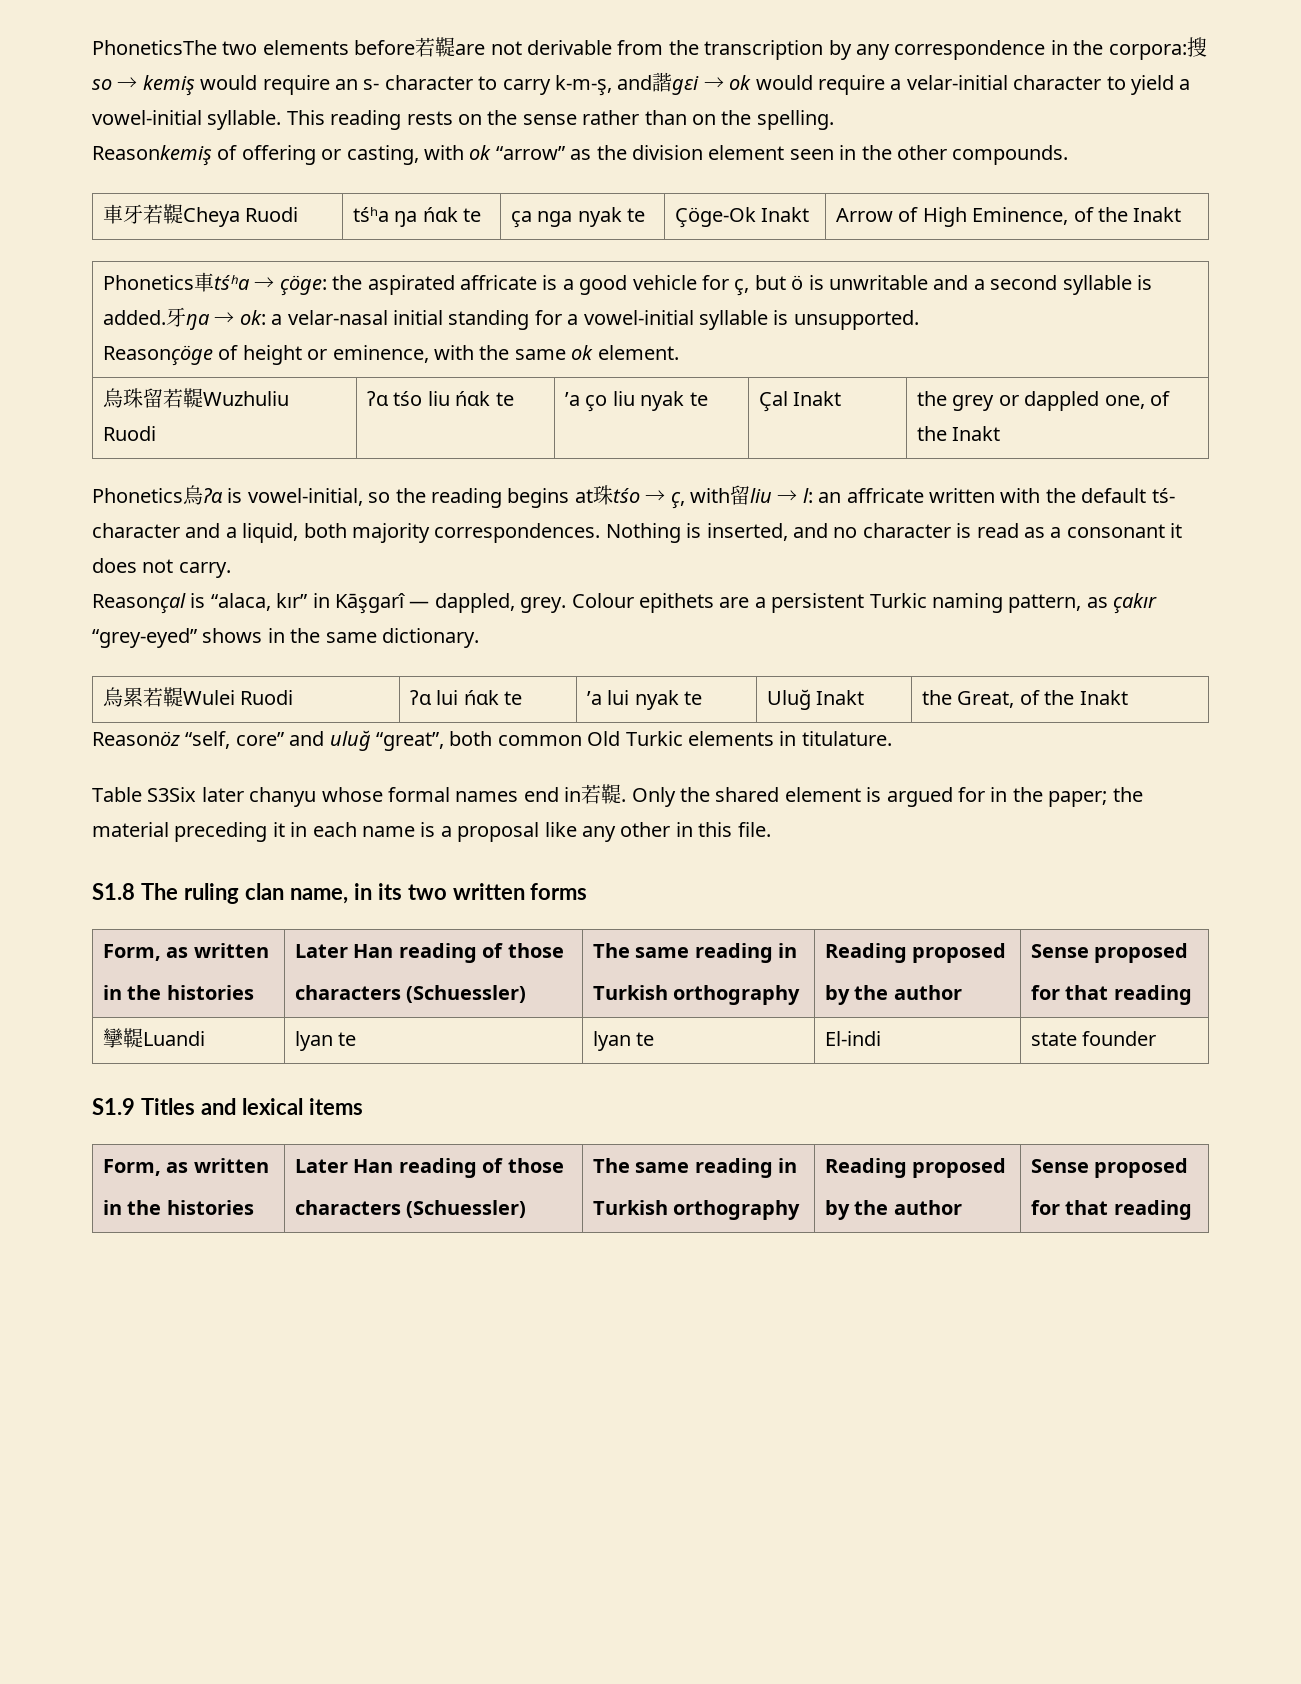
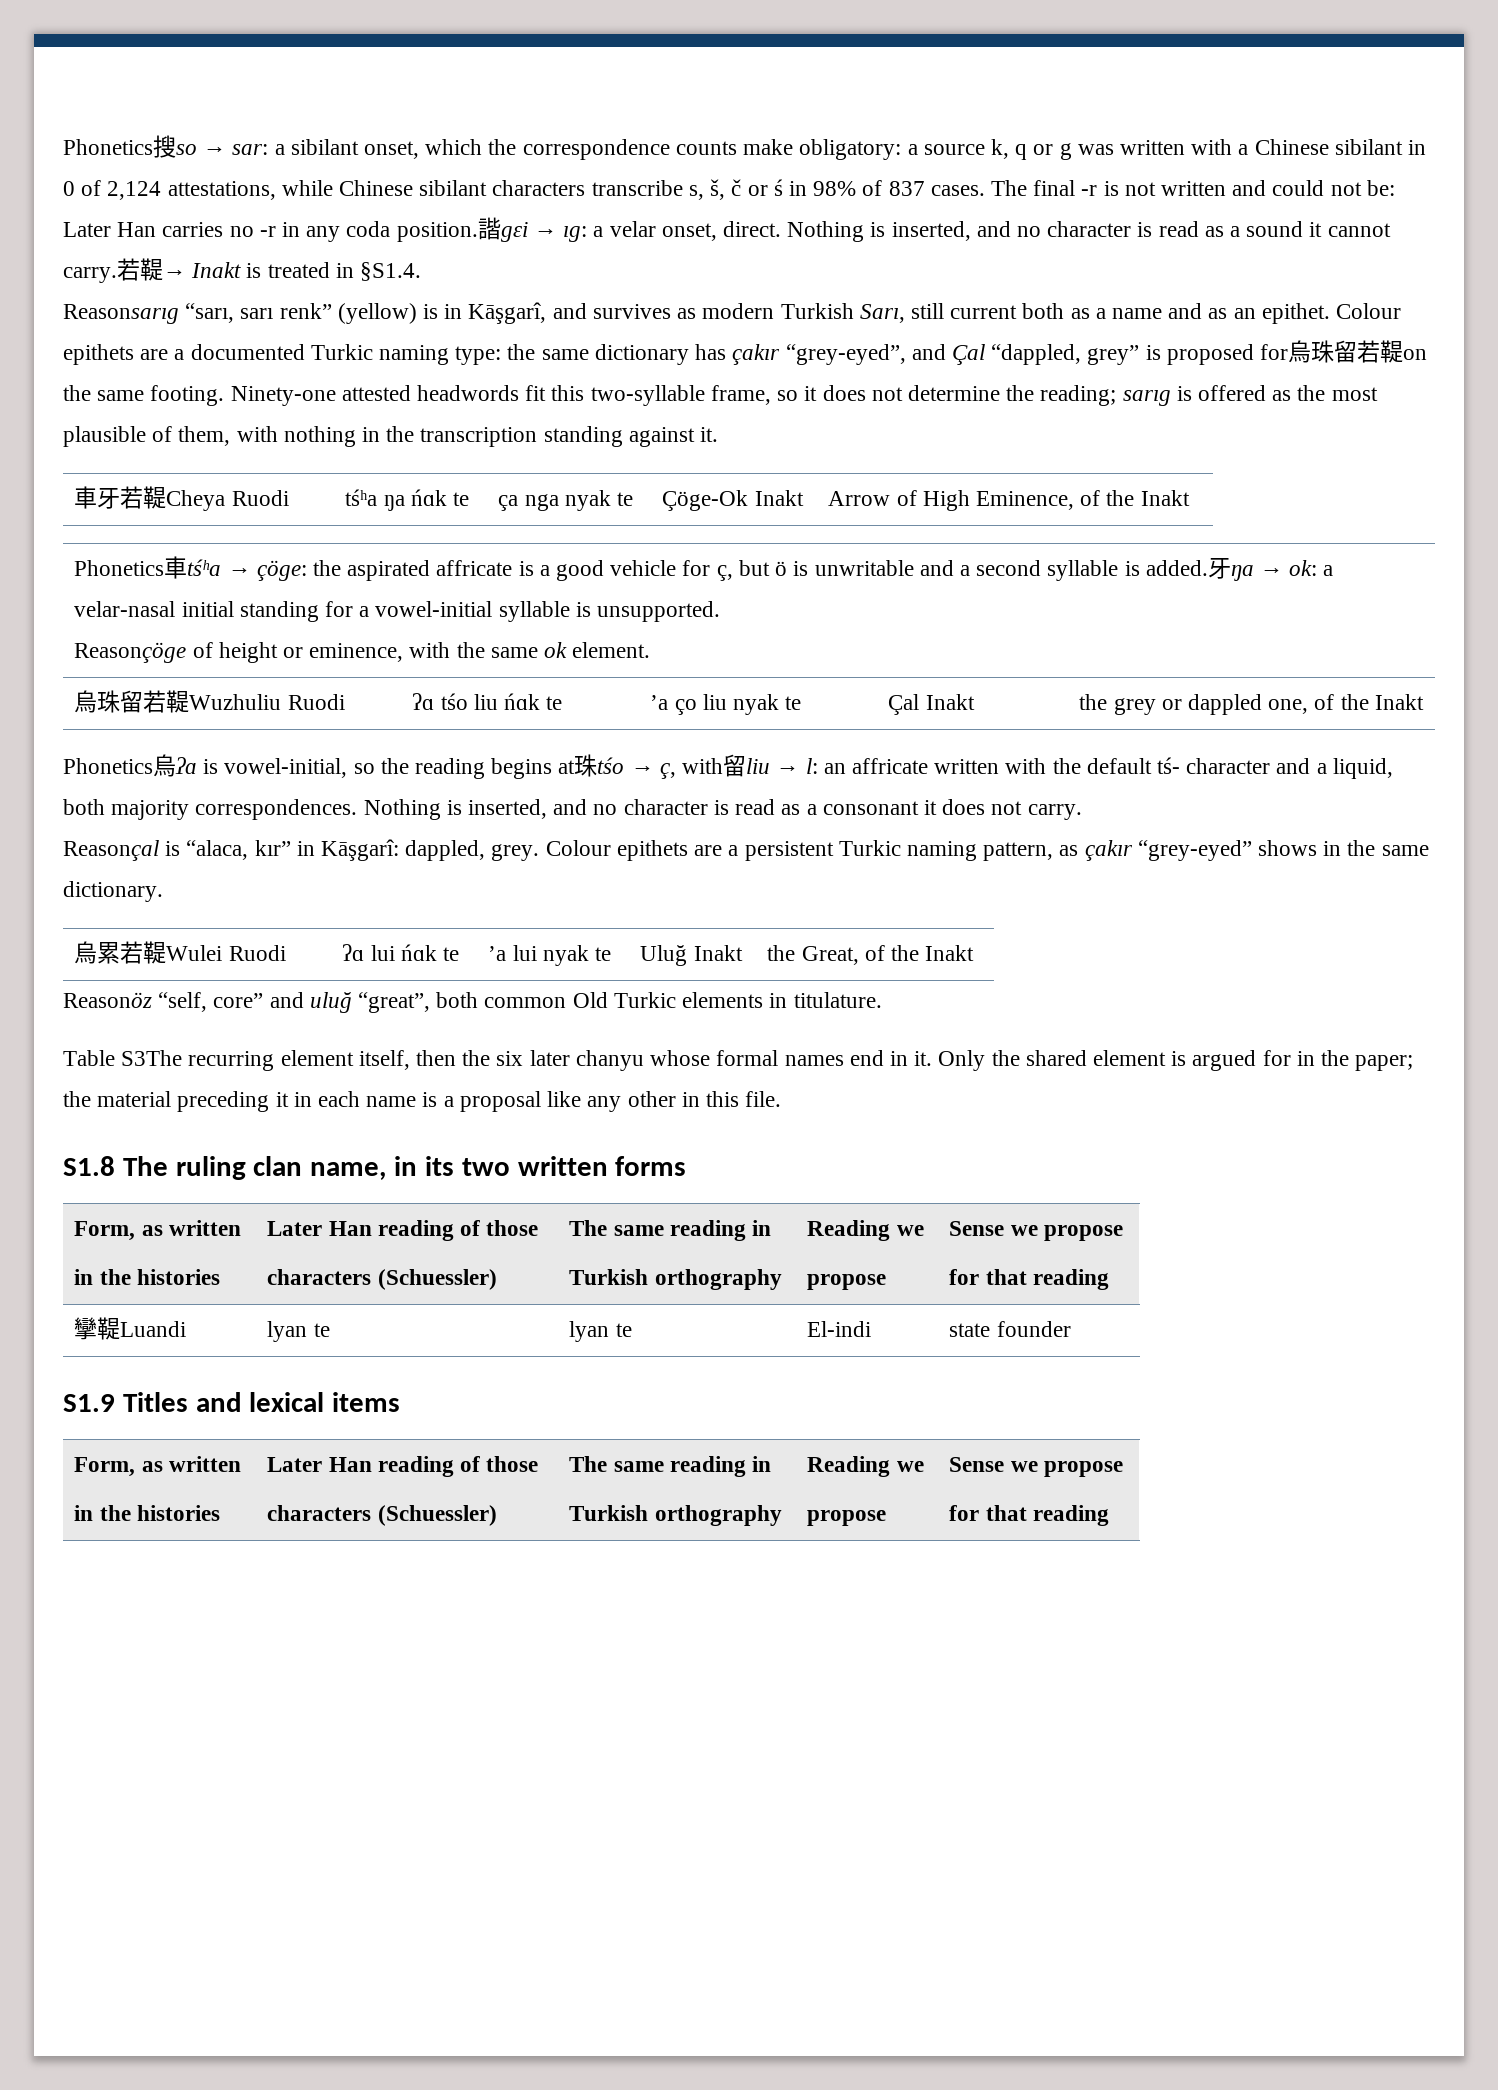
[92,37,1207,60] [92,72,1191,96] [92,110,834,130] [92,145,1069,166] PhoneticsThe two elements before若鞮are not derivable from the transcription by any correspondence in the corpora:搜so → kemiş would require an s- character to carry k-m-ş, and諧gɛi → ok would require a velar-initial character to yield a vowel-initial syllable. This reading rests on the sense rather than on the spelling. // Reasonkemiş of offering or casting, with ok “arrow” as the division element seen in the other compounds. -> [63,135,1427,160] [63,179,1395,200] [63,217,1391,242] [63,258,422,283] [63,302,1402,324] [63,340,1427,365] [63,385,1378,406] [63,426,719,447] Phonetics搜so → sar: a sibilant onset, which the correspondence counts make obligatory: a source k, q or g was written with a Chinese sibilant in 0 of 2,124 attestations, while Chinese sibilant characters transcribe s, š, č or ś in 98% of 837 cases. The final -r is not written and could not be: Later Han carries no -r in any coda position.諧gɛi → ıg: a velar onset, direct. Nothing is inserted, and no character is read as a sound it cannot carry.若鞮→ Inakt is treated in §S1.4. // Reasonsarıg “sarı, sarı renk” (yellow) is in Kāşgarî, and survives as modern Turkish Sarı, still current both as a name and as an epithet. Colour epithets are a documented Turkic naming type: the same dictionary has çakır “grey-eyed”, and Çal “dappled, grey” is proposed for烏珠留若鞮on the same footing. Ninety-one attested headwords fit this two-syllable frame, so it does not determine the reading; sarıg is offered as the most plausible of them, with nothing in the transcription standing against it.
[335,593,430,614] Kāşgarî — -> [321,839,400,861] Kāşgarî:
[147,787,197,802] S3Six -> [121,1050,524,1071] S3The recurring element itself, then the six
[581,784,627,804] 若鞮. -> [914,1051,933,1066] it.
[912,943,1007,963] [825,985,962,1005] [1031,943,1189,963] proposed // by the author | Sense proposed -> [896,1225,924,1236] [807,1274,887,1290] [949,1221,1123,1241] we // propose | Sense we propose
[912,1158,1007,1178] [825,1200,962,1220] [1031,1158,1189,1178] proposed // by the author | Sense proposed -> [896,1461,924,1472] [807,1510,887,1526] [949,1457,1123,1477] we // propose | Sense we propose

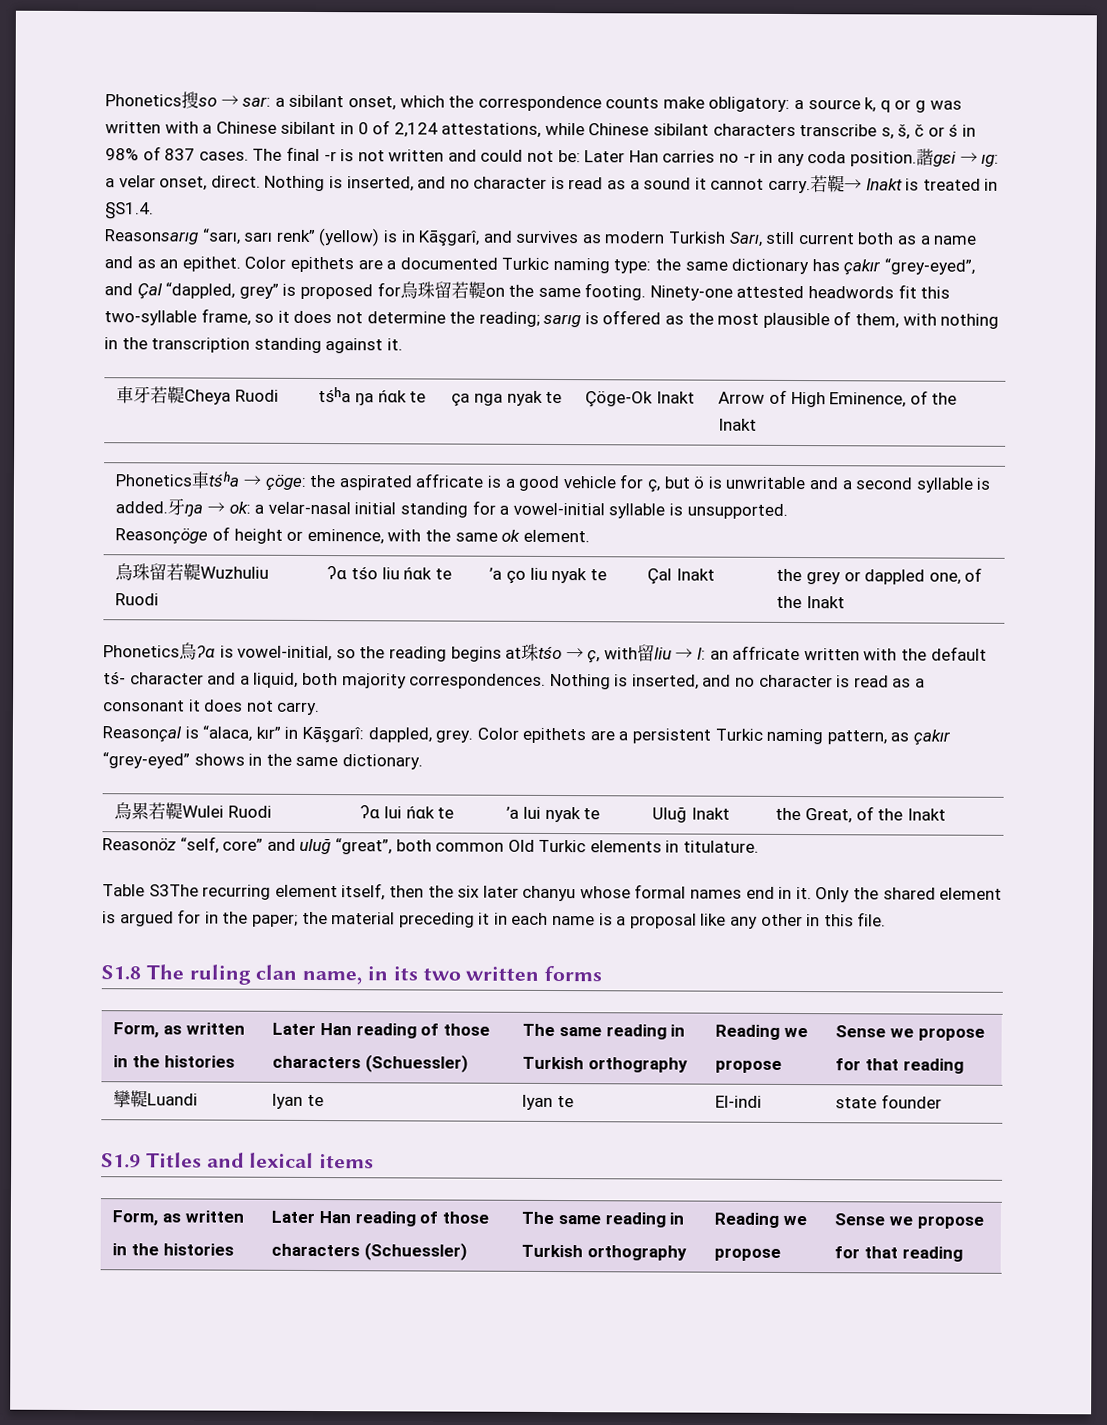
[1336,303,1402,319] Colour -> [244,256,287,269] Color
[545,840,611,856] Colour -> [476,727,519,740] Color

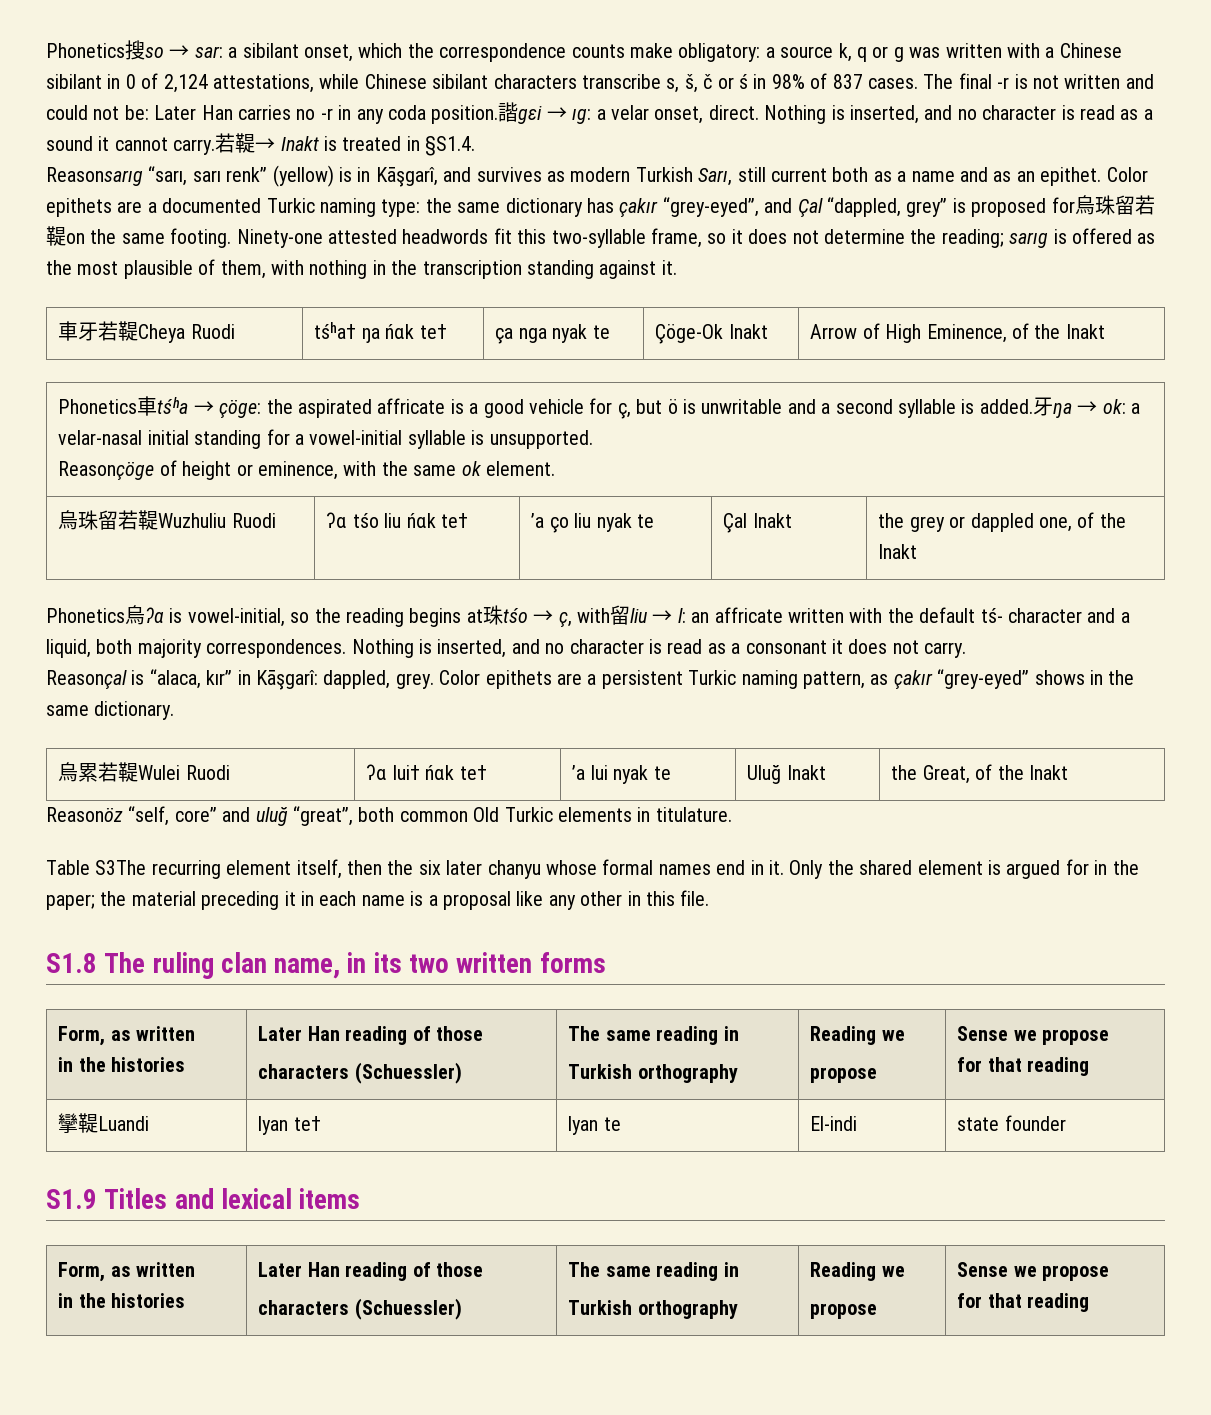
[318,387,352,403] tśʰa -> [314,322,357,339] tśʰa†
[409,391,427,403] te -> [419,324,447,339] te†
[434,568,452,580] te -> [441,513,469,528] te†
[384,806,455,819] lui ńɑk te -> [392,765,487,780] lui† ńɑk te†
[307,1094,325,1107] te -> [293,1116,321,1131] te†

